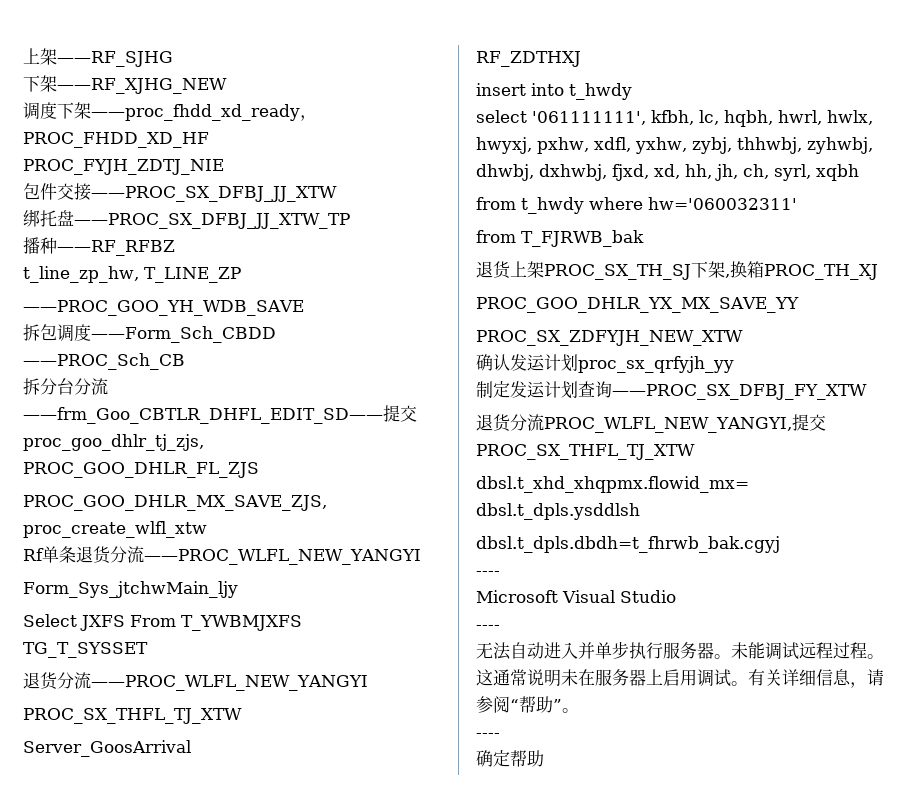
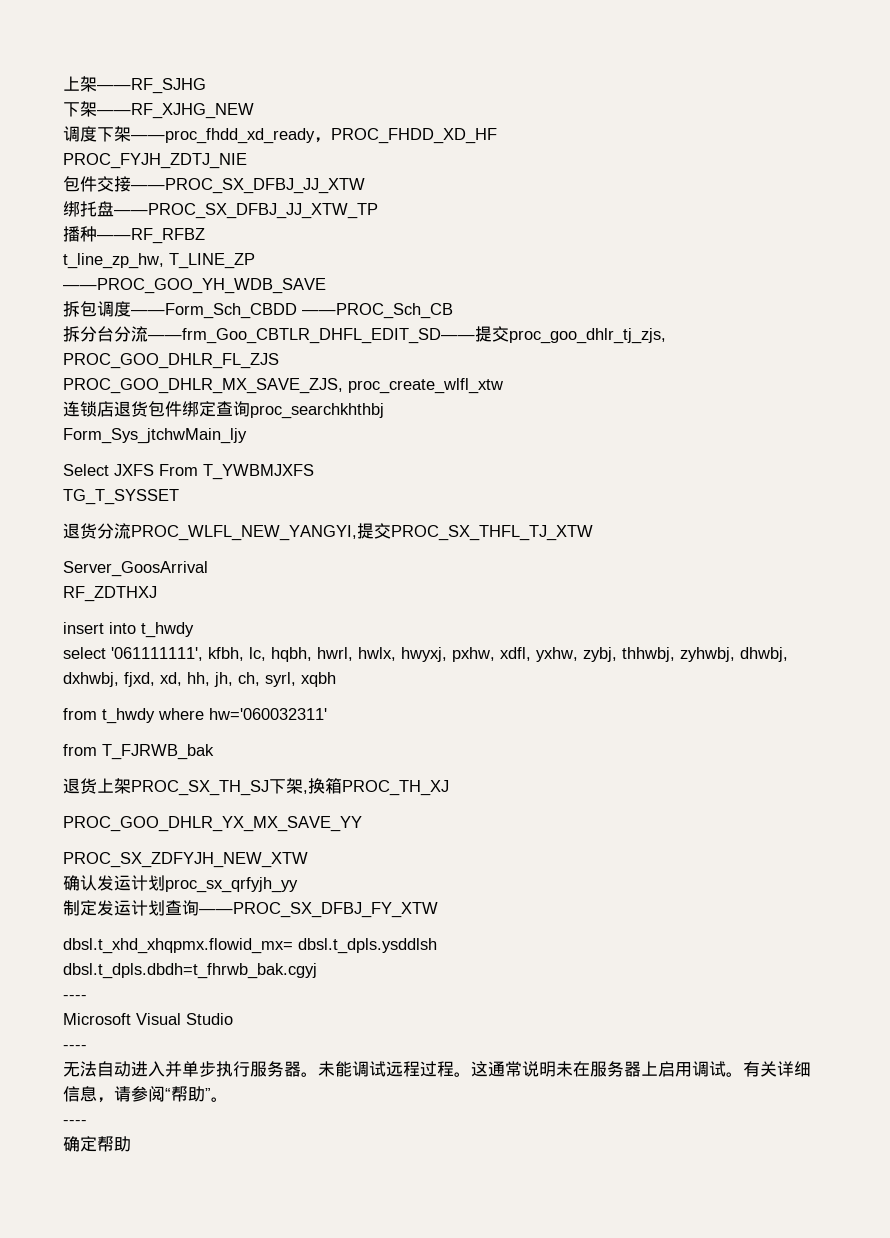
[23,546,421,565] Rf单条退货分流——PROC_WLFL_NEW_YANGYI -> [63,401,384,419] 连锁店退货包件绑定查询proc_searchkhthbj
[91,675,368,691] ——PROC_WLFL_NEW_YANGYI // -> [131,523,391,541] PROC_WLFL_NEW_YANGYI,提交
[476,414,826,433] [476,444,695,460] // 退货分流PROC_WLFL_NEW_YANGYI,提交PROC_SX_THFL_TJ_XTW -> (438, 910) none

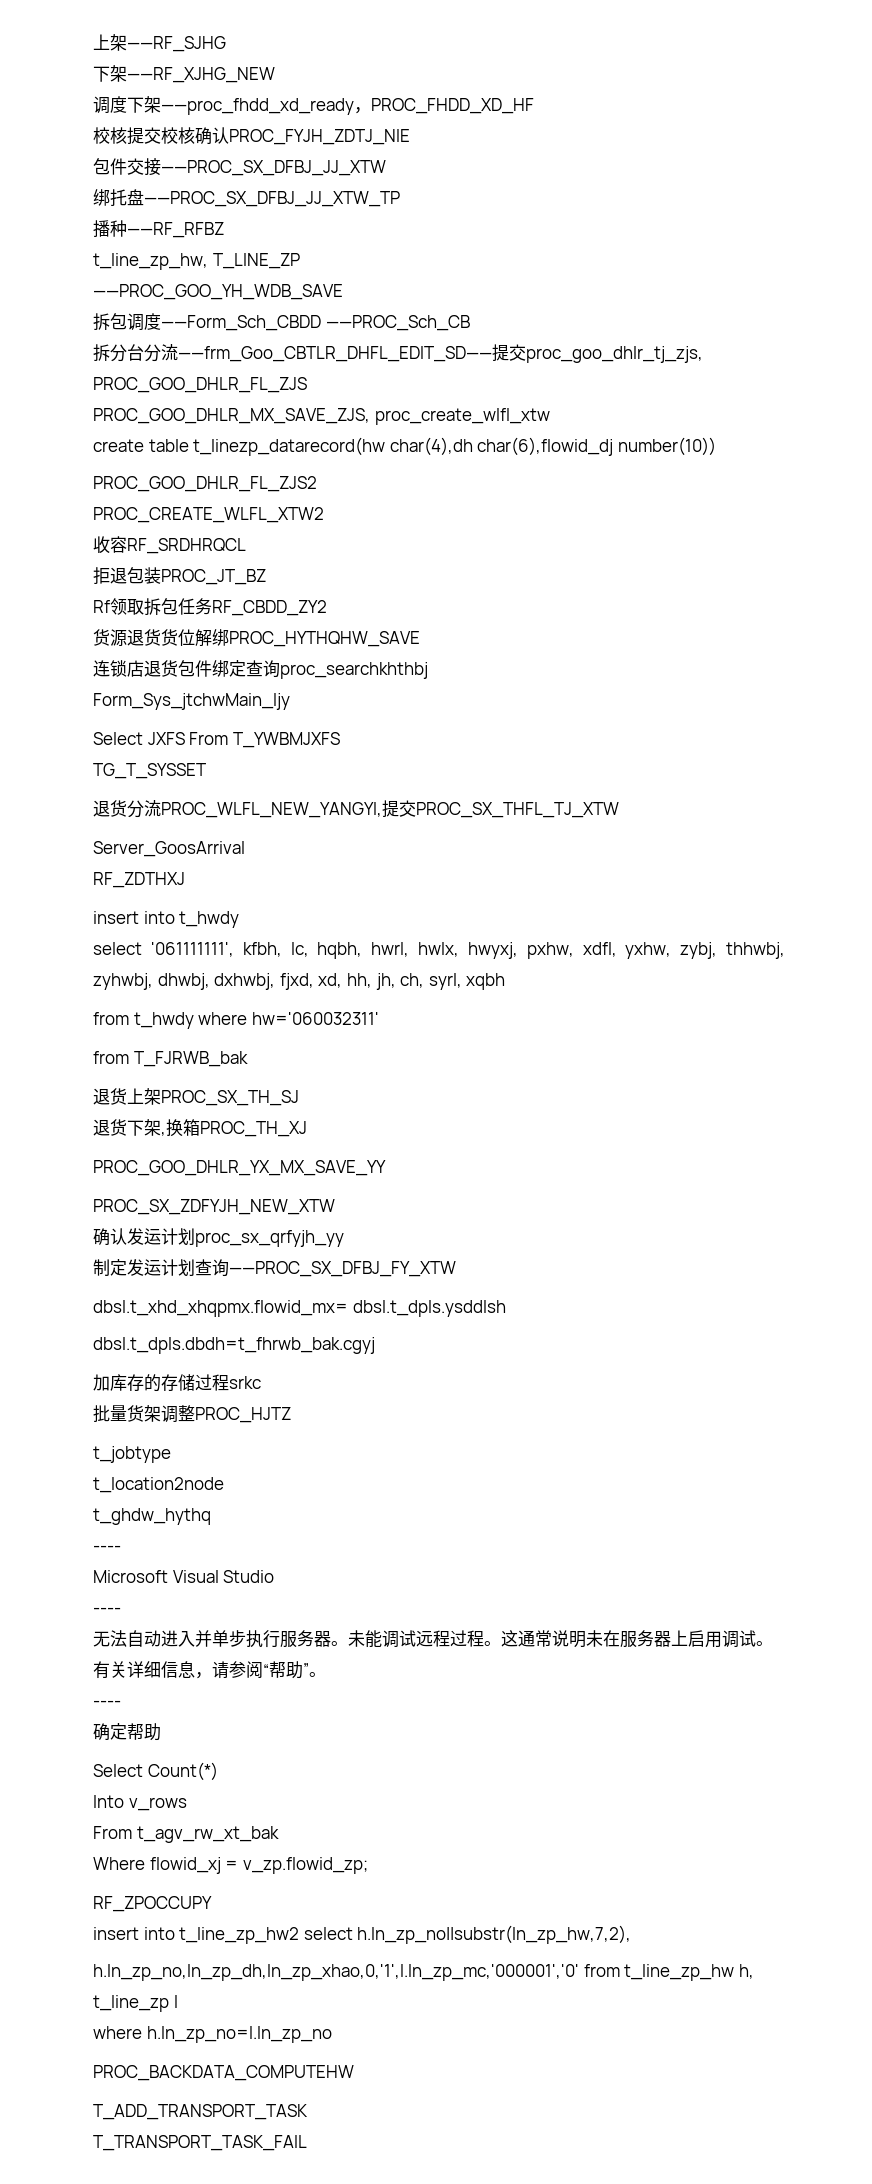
(497, 136) none -> [93,127,229,145] 校核提交校核确认
(503, 386) none -> [93,437,716,456] [93,476,317,492] [93,507,324,523] [93,536,246,554] [93,567,266,585] [93,598,327,616] [93,629,420,647] // create table t_linezp_datarecord(hw char(4),dh char(6),flowid_dj number(10)) // PROC_GOO_DHLR_FL_ZJS2 // PROC_CREATE_WLFL_XTW2 // 收容RF_SRDHRQCL // 拒退包装PROC_JT_BZ // Rf领取拆包任务RF_CBDD_ZY2 // 货源退货货位解绑PROC_HYTHQHW_SAVE
(269, 788) none -> [93,1119,127,1136] // 退货
(317, 971) none -> [93,1374,261,1392] [93,1405,291,1423] [93,1446,171,1463] [93,1477,224,1493] [93,1508,211,1525] // 加库存的存储过程srkc // 批量货架调整PROC_HJTZ // t_jobtype // t_location2node // t_ghdw_hythq
(131, 1144) none -> [93,1762,218,1781] [93,1795,187,1811] [93,1826,279,1843] [93,1857,368,1874] [93,1896,212,1912] [93,1925,632,1944] [93,1964,754,1981] [93,1995,178,2012] [93,2026,332,2043] [93,2065,354,2081] [93,2104,308,2120] [93,2135,307,2151] // Select Count(*) // Into v_rows // From t_agv_rw_xt_bak // Where flowid_xj = v_zp.flowid_zp; // RF_ZPOCCUPY // insert into t_line_zp_hw2 select h.ln_zp_no||substr(ln_zp_hw,7,2), // h.ln_zp_no,ln_zp_dh,ln_zp_xhao,0,'1',l.ln_zp_mc,'000001','0' from t_line_zp_hw h, t_line_zp l // where h.ln_zp_no=l.ln_zp_no // PROC_BACKDATA_COMPUTEHW // T_ADD_TRANSPORT_TASK // T_TRANSPORT_TASK_FAIL

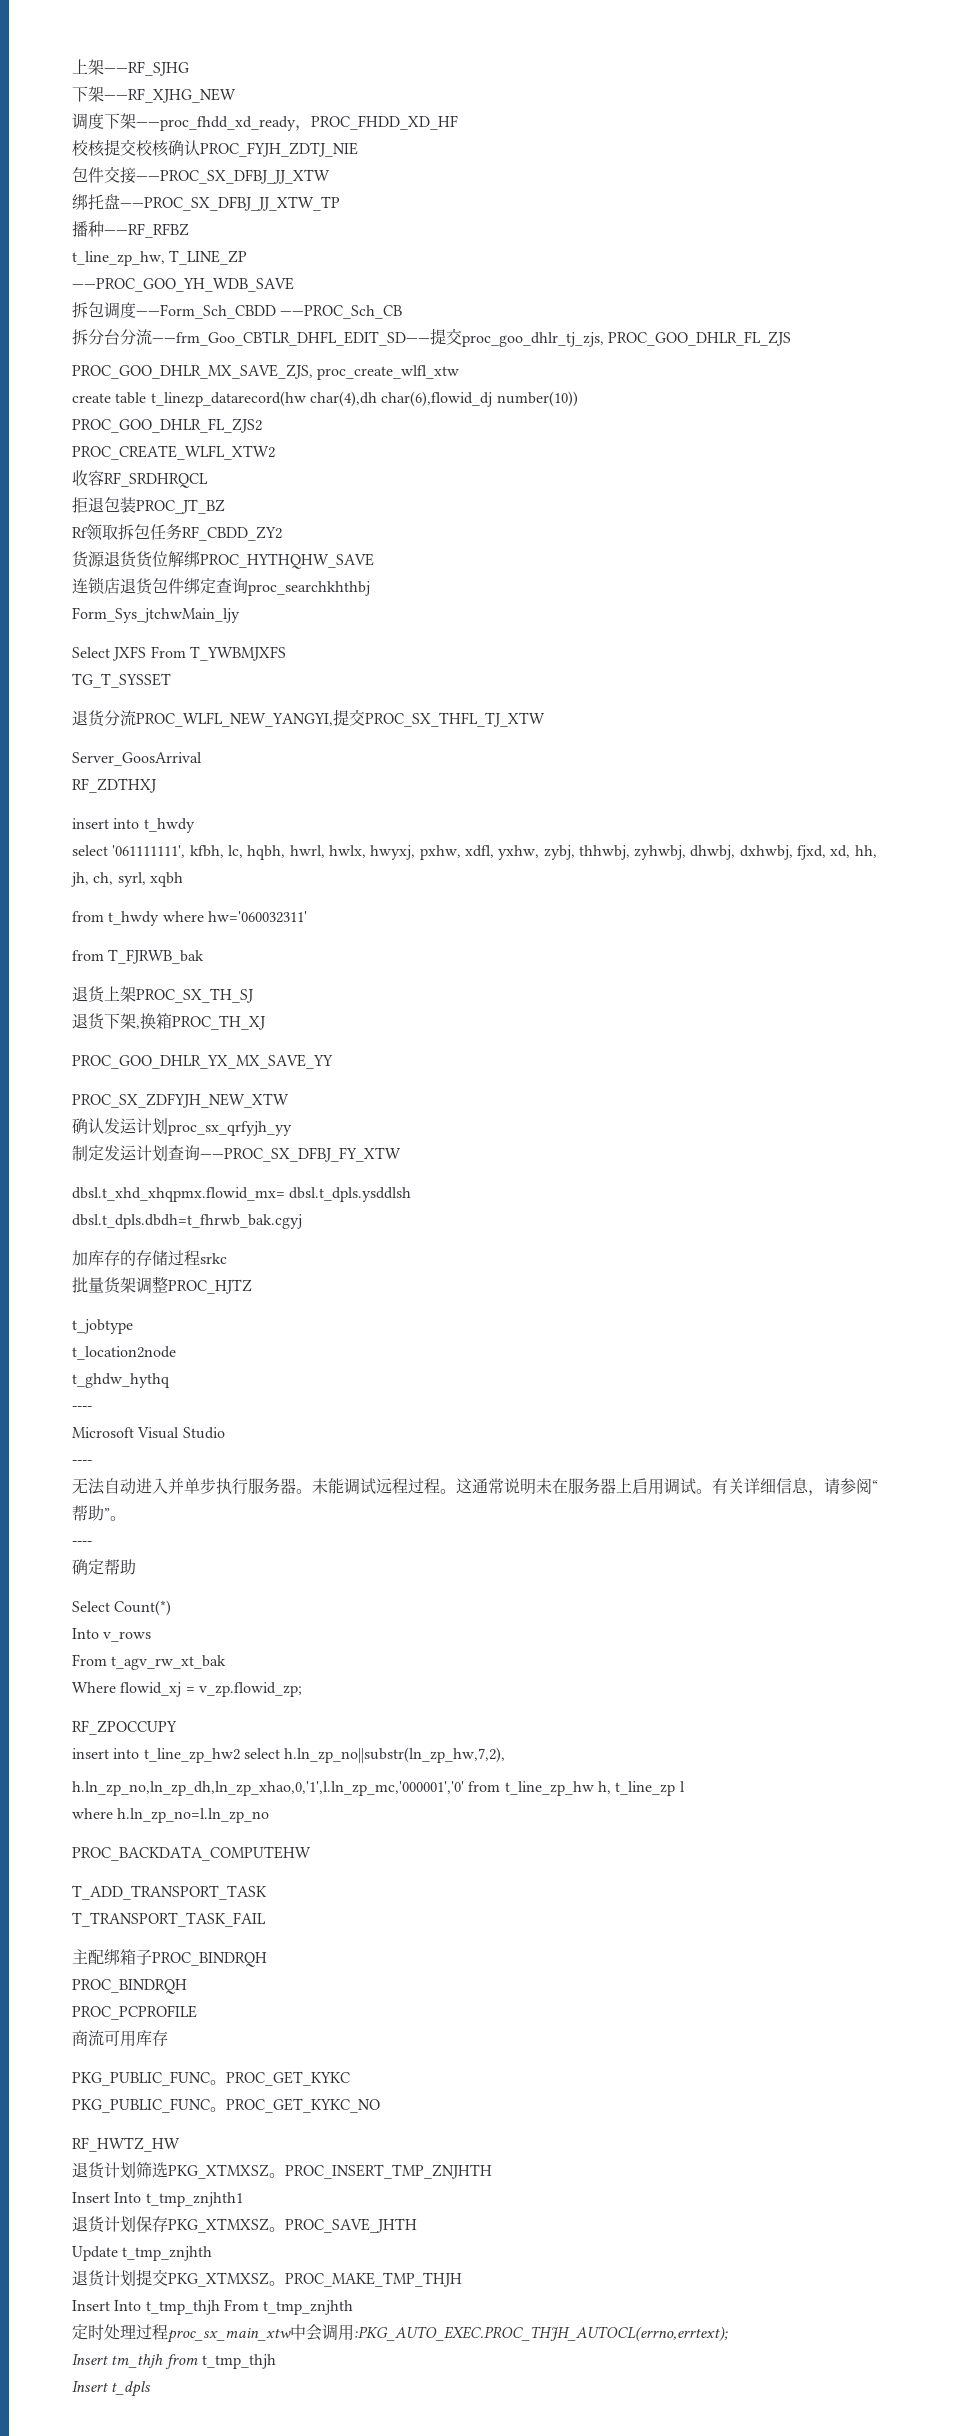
(307, 2143) none -> [72,1949,267,1967] [72,1979,187,1994] [72,2005,197,2020] [72,2030,168,2047] [72,2071,350,2086] [72,2098,380,2113] [72,2137,180,2152] [72,2162,492,2179] [72,2192,243,2207] [72,2216,417,2233] [72,2246,213,2261] [72,2269,462,2287] [72,2299,354,2315] [72,2324,728,2343] [72,2354,276,2369] [72,2381,152,2397] // 主配绑箱子PROC_BINDRQH // PROC_BINDRQH // PROC_PCPROFILE // 商流可用库存 // PKG_PUBLIC_FUNC。PROC_GET_KYKC // PKG_PUBLIC_FUNC。PROC_GET_KYKC_NO // RF_HWTZ_HW // 退货计划筛选PKG_XTMXSZ。PROC_INSERT_TMP_ZNJHTH // Insert Into t_tmp_znjhth1 // 退货计划保存PKG_XTMXSZ。PROC_SAVE_JHTH // Update t_tmp_znjhth // 退货计划提交PKG_XTMXSZ。PROC_MAKE_TMP_THJH // Insert Into t_tmp_thjh From t_tmp_znjhth // 定时处理过程proc_sx_main_xtw中会调用:PKG_AUTO_EXEC.PROC_THJH_AUTOCL(errno,errtext); // Insert tm_thjh from t_tmp_thjh // Insert t_dpls

